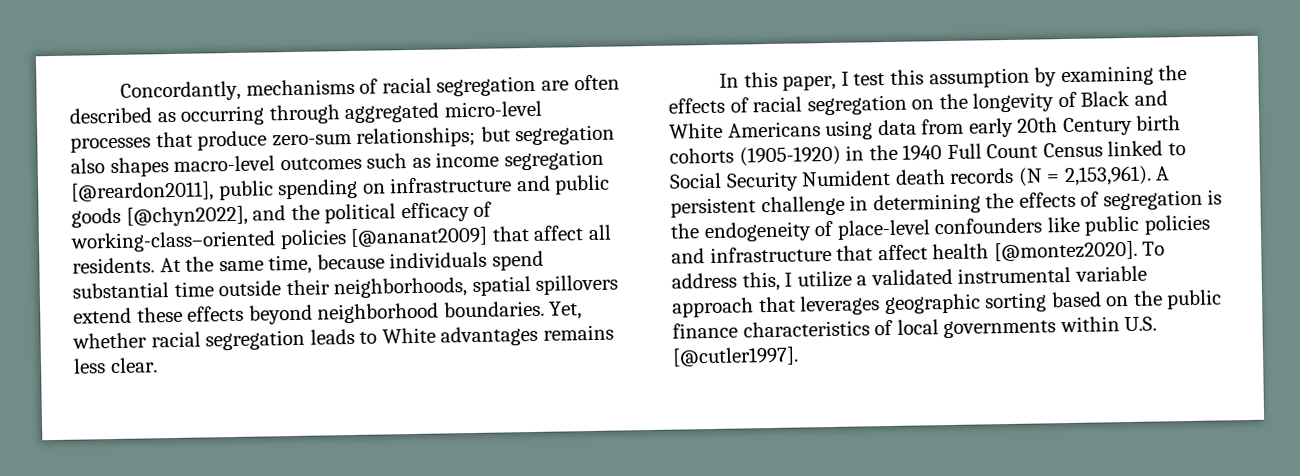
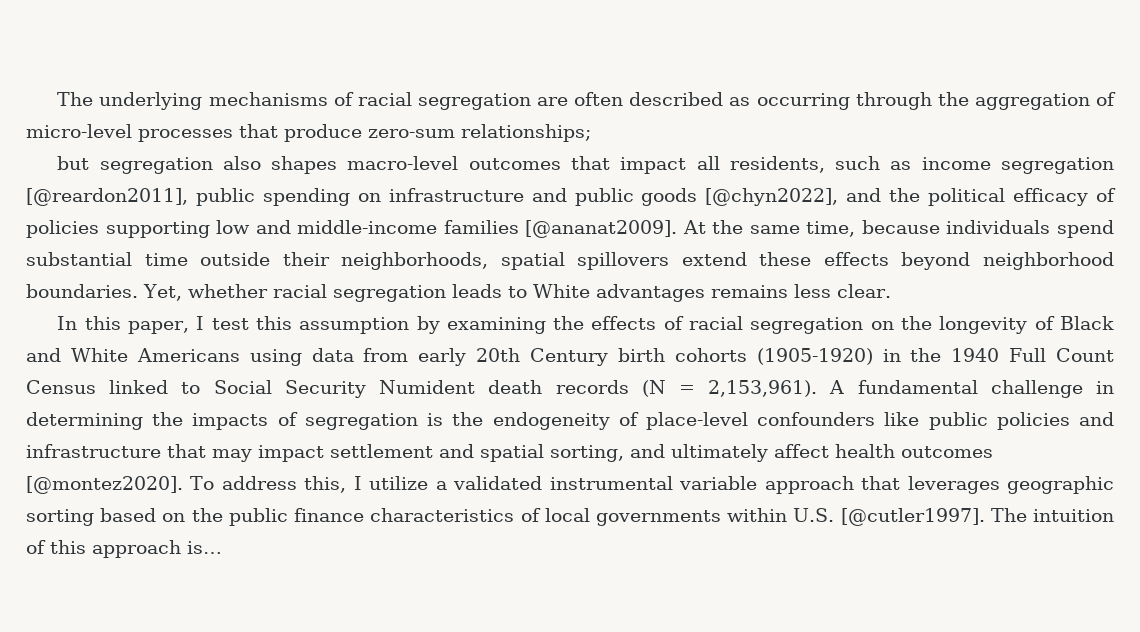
[120,80,242,102] Concordantly, -> [57,92,203,110] The underlying
[344,102,441,124] aggregated -> [937,92,1117,110] the aggregation of
(477, 137) none -> (591, 133) //
(362, 163) none -> [571,156,825,174] that impact all residents,
[70,224,612,253] [72,257,155,274] working-class–oriented policies [@ananat2009] that affect all residents. -> [26,220,678,238] policies supporting low and middle-income families [@ananat2009].
[670,197,756,218] persistent -> [857,380,978,394] fundamental
[1018,191,1076,208] effects -> [192,413,269,430] impacts
(874, 253) none -> [212,444,768,462] may impact settlement and spatial sorting, and ultimately
(990, 251) none -> [901,446,993,458] outcomes
(799, 356) none -> [990,508,1115,522] [26,540,222,558] The intuition of this approach is…

